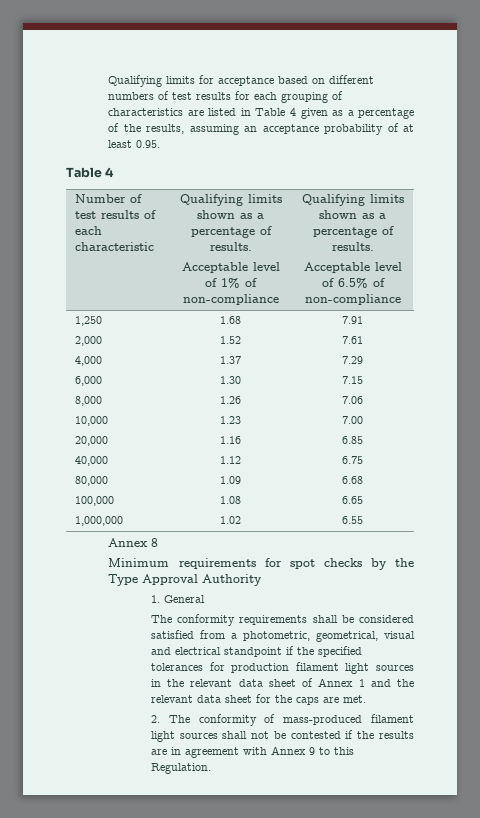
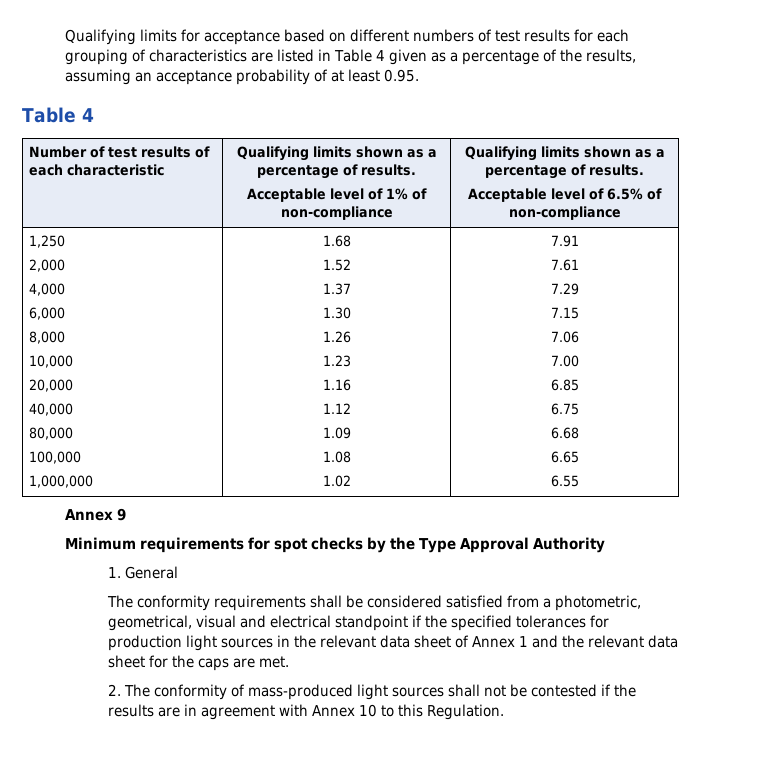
[151,538,159,547] 8 -> [116,508,126,521] 9
[295,662,339,671] filament -> (182, 643) none
[371,714,414,723] filament -> (353, 692) none
[308,747,315,755] 9 -> [358,704,377,717] 10

